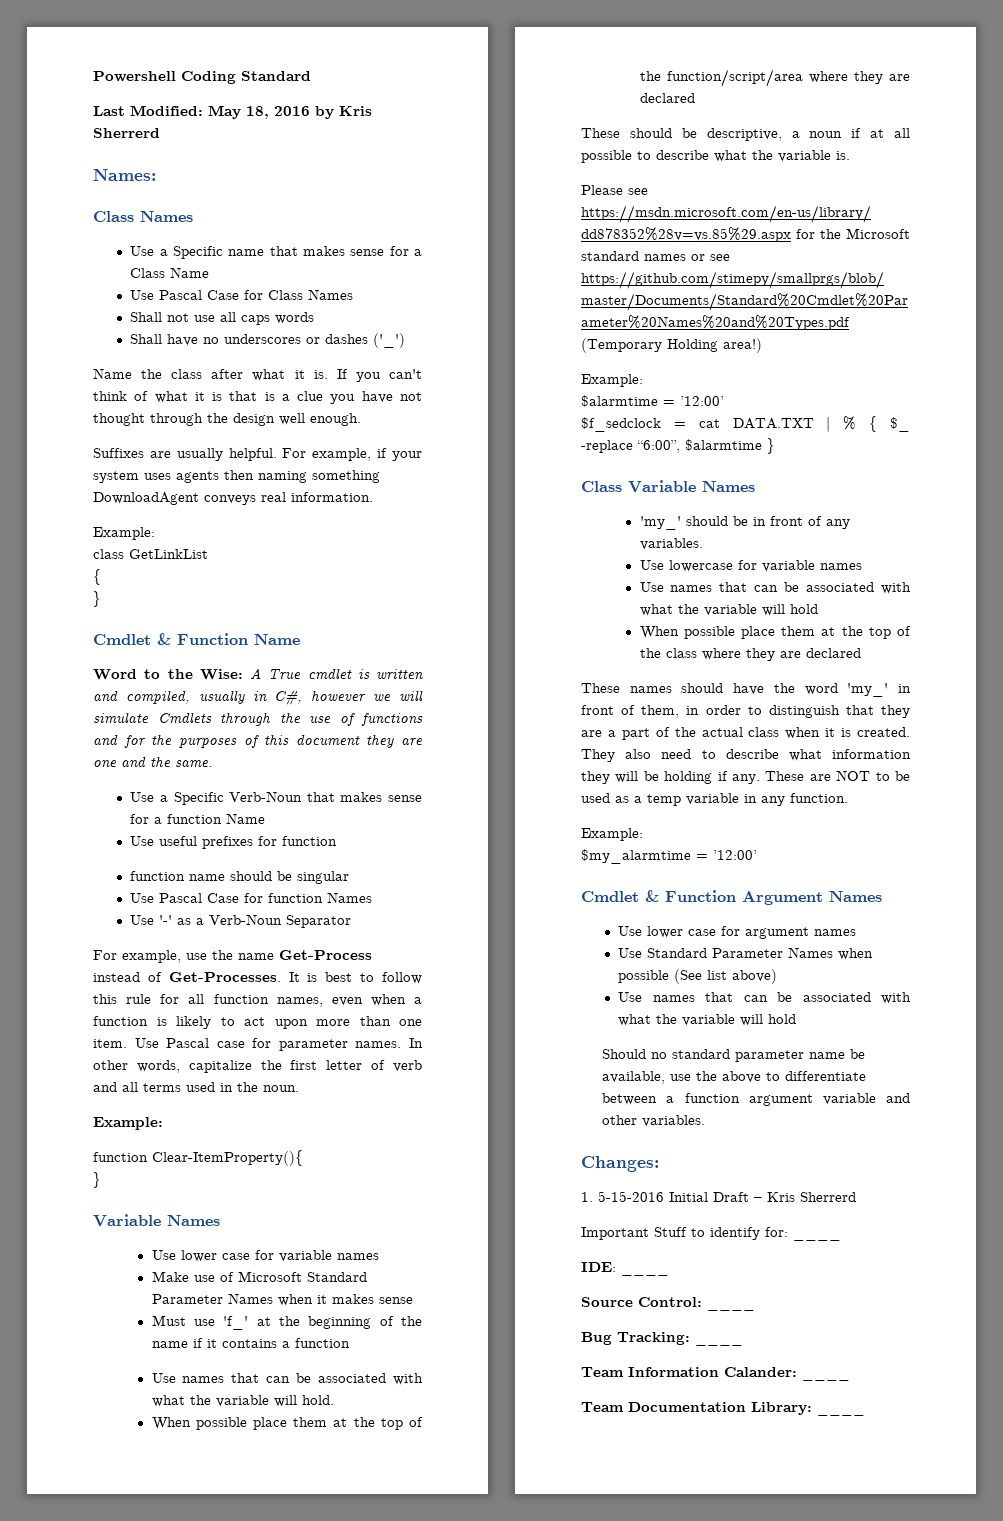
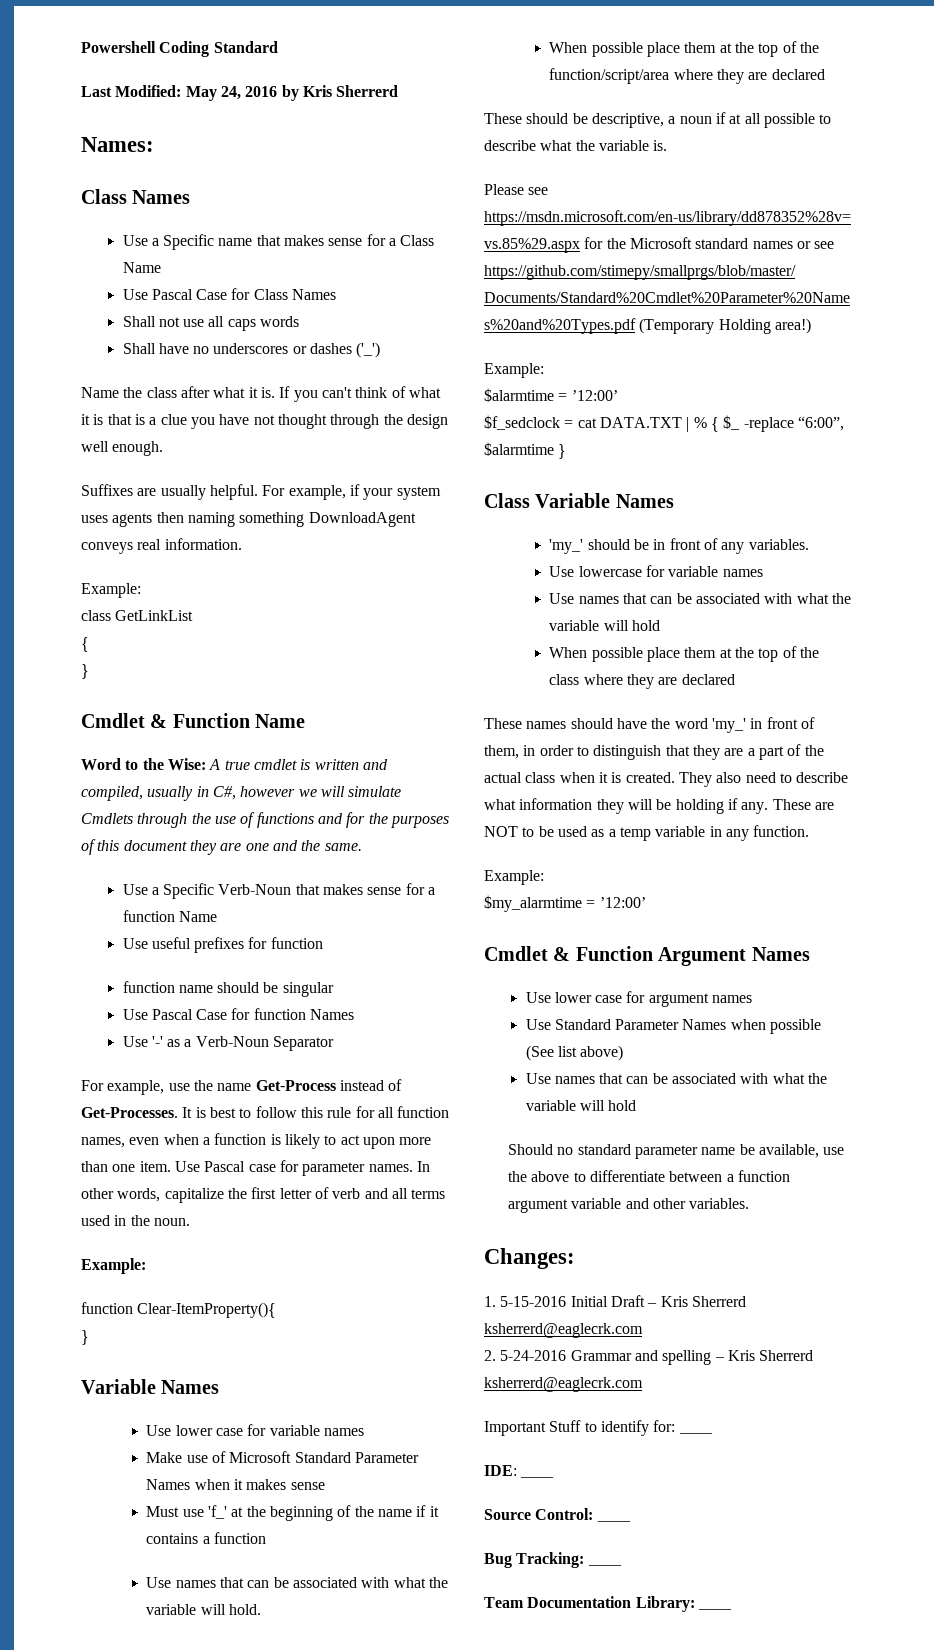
[246,106,269,119] 18, -> [220,86,241,100] 24,
[268,669,302,679] True -> [224,760,250,770] true
(856, 1197) none -> [484,1323,643,1338] [484,1350,814,1365] [484,1377,643,1392] ksherrerd@eaglecrk.com // 2. 5-24-2016 Grammar and spelling – Kris Sherrerd ksherrerd@eaglecrk.com
[581,1367,797,1377] [802,1377,850,1381] // Team Information Calander: ____ -> (622, 1565) none

